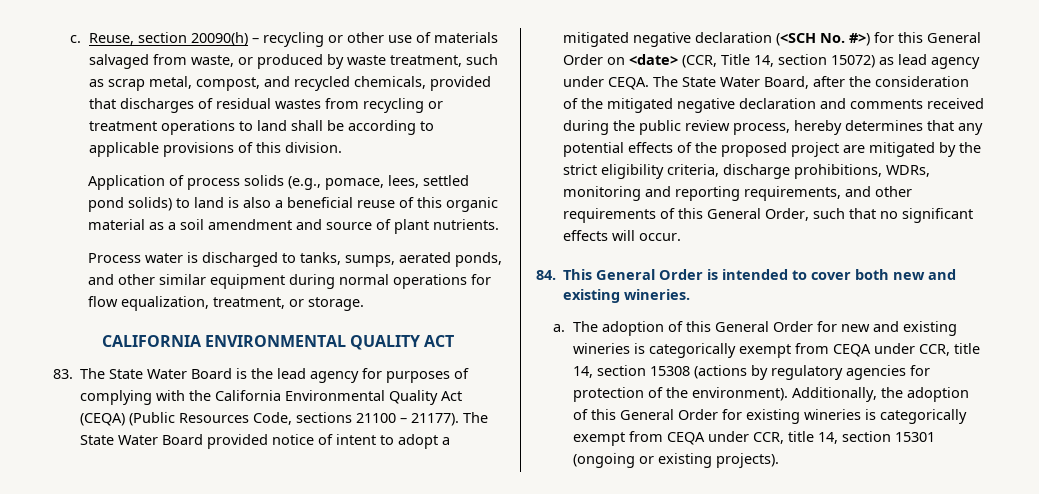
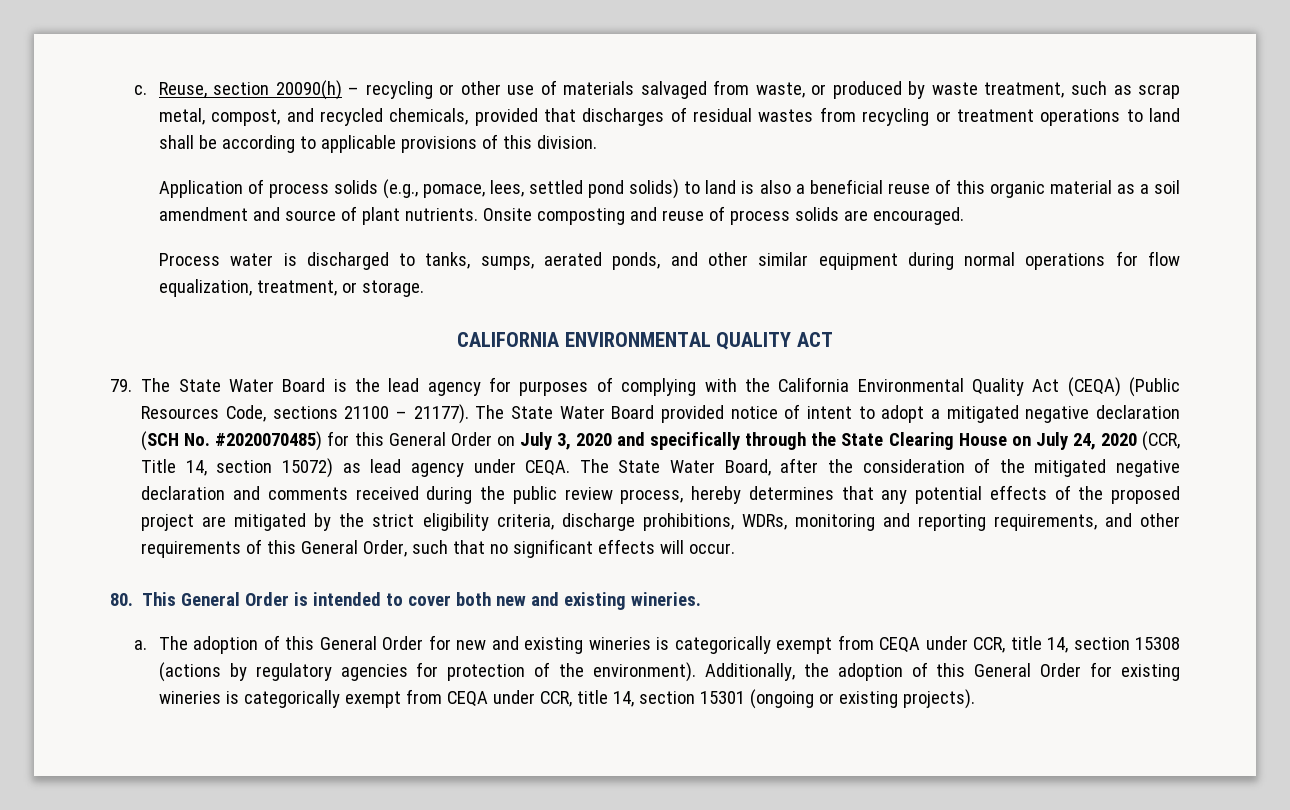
(499, 224) none -> [482,206,964,225] Onsite composting and reuse of process solids are encouraged.
[53,369,73,379] 83. -> [110,379,132,392] 79.
[776,33,871,46] (<SCH No. #>) -> [141,431,323,451] (SCH No. #2020070485)
[629,54,679,65] <date> -> [519,432,1137,450] July 3, 2020 and specifically through the State Clearing House on July 24, 2020
[536,270,556,280] 84. -> [110,593,133,606] 80.

